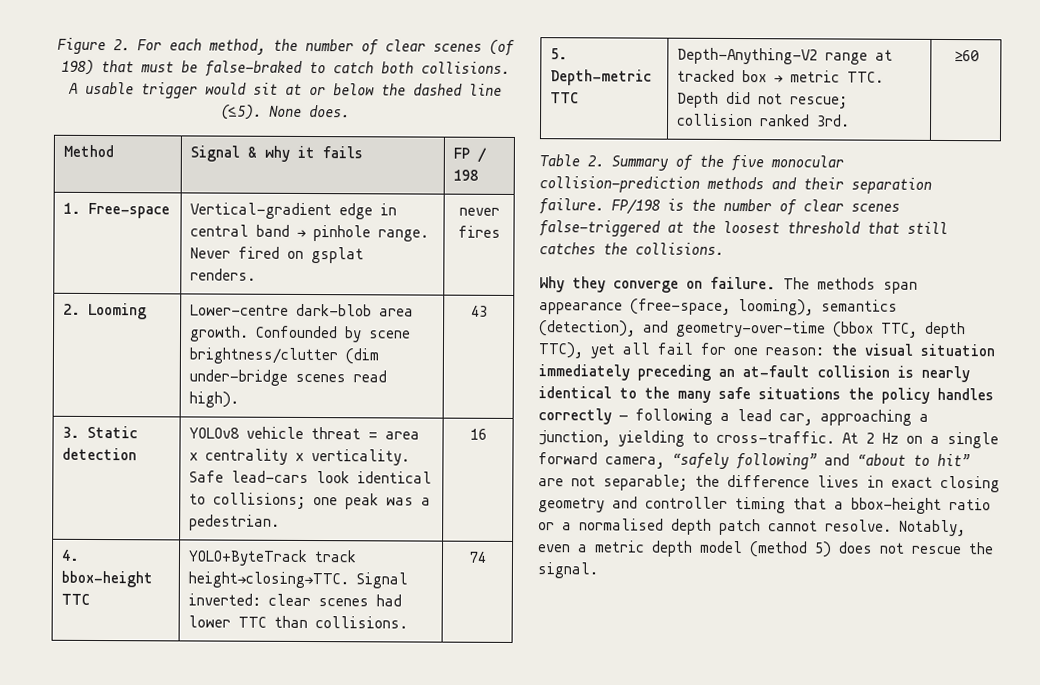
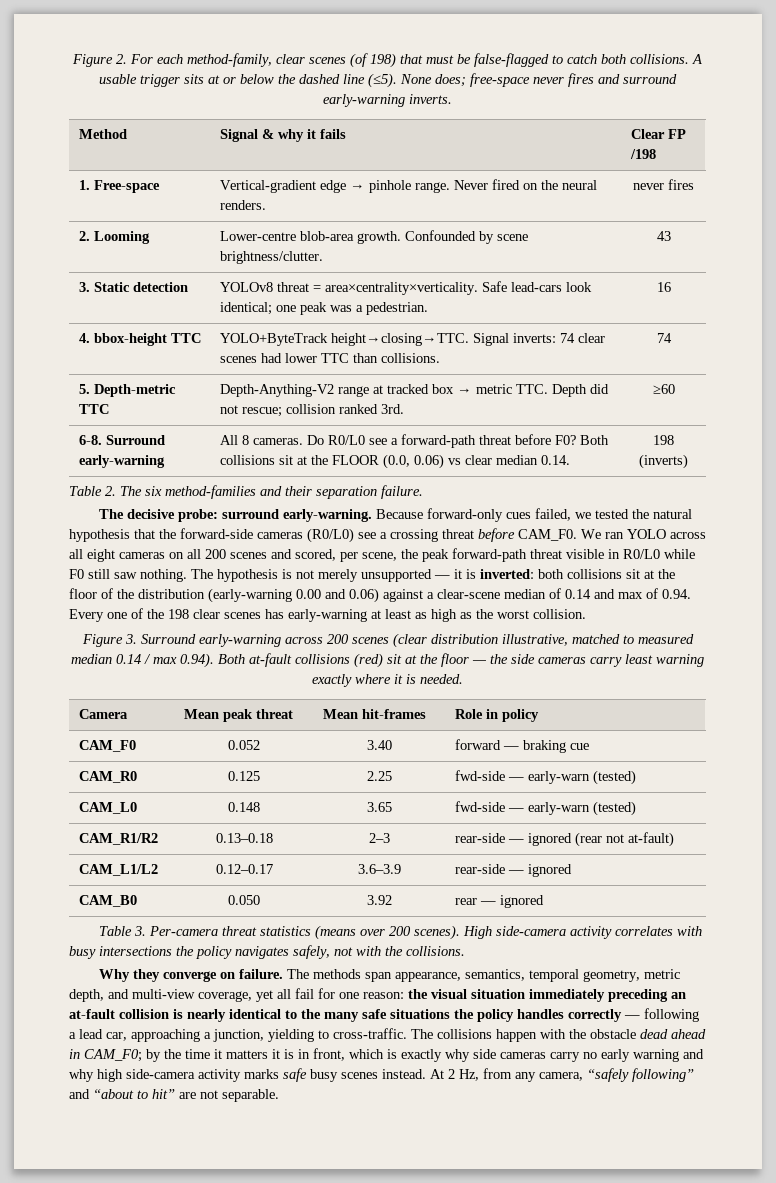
[208,38,379,56] method, the number of -> [187,53,272,67] method-family,
[204,60,303,77] false-braked -> [474,53,549,67] false-flagged
[204,82,278,95] would sit -> [184,74,204,84] sits
[308,104,350,118] does. -> [435,73,677,87] [323,94,452,107] does; free-space never fires and surround early-warning inverts.
[452,147,487,163] [452,169,478,181] FP / 198 -> [630,129,686,139] [629,149,656,159] Clear FP /198
[379,203,397,216] [189,224,290,237] in central band -> (346, 186) none
[310,247,364,264] gsplat -> [540,180,597,190] the neural
[295,303,414,317] dark-blob area -> [299,231,354,241] blob-area
[188,347,379,365] [188,369,387,386] [188,391,239,408] brightness/clutter (dim under-bridge scenes read high). -> [219,251,323,264] brightness/clutter.
[245,426,304,439] vehicle -> (273, 287) none
[384,431,420,440] [188,448,410,466] [188,470,432,484] [188,492,306,509] area × centrality × verticality. Safe lead-cars look identical to collisions; -> [324,281,592,295] [219,302,272,315] area×centrality×verticality. Safe lead-cars look identical;
[313,550,357,563] track -> (328, 339) none
[187,593,261,606] inverted: -> [512,333,575,343] inverts: 74
[539,154,844,172] [539,176,932,194] [539,198,900,216] [539,220,948,237] [539,242,596,255] // Table 2. Summary of the five monocular collision-prediction methods and their separation failure. FP/198 is the number of clear scenes false-triggered at the loosest threshold that still catches -> [78,435,165,445] [78,455,165,468] [219,434,609,448] [219,454,570,469] [653,435,674,445] [639,454,688,469] [69,485,423,499] [98,508,692,522] [69,528,706,543] [69,548,695,562] [69,569,675,582] [69,588,691,603] [69,608,586,622] [81,633,694,648] [71,653,704,668] [312,674,463,687] [78,709,128,719] [183,709,293,722] [322,709,426,719] [454,709,539,722] [78,740,136,752] [228,740,260,750] [367,740,392,750] [454,739,589,753] [78,771,137,783] [228,771,260,781] [367,771,392,781] [454,770,636,785] [78,802,137,814] [228,802,260,812] [367,802,392,812] [454,801,636,816] [78,833,158,845] [215,833,273,843] [369,833,390,843] [454,832,674,847] [78,864,158,876] [215,864,273,874] [358,864,401,874] [454,864,572,877] [78,895,137,907] [228,895,260,905] [367,895,392,905] [454,895,544,908] [98,925,702,940] [69,945,381,959] // 6-8. Surround early-warning | All 8 cameras. Do R0/L0 see a forward-path threat before F0? Both collisions sit at the FLOOR (0.0, 0.06) vs clear median 0.14. | 198 (inverts) // Table 2. The six method-families and their separation failure. // The decisive probe: surround early-warning. Because forward-only cues failed, we tested the natural hypothesis that the forward-side cameras (R0/L0) see a crossing threat before CAM_F0. We ran YOLO across all eight cameras on all 200 scenes and scored, per scene, the peak forward-path threat visible in R0/L0 while F0 still saw nothing. The hypothesis is not merely unsupported — it is inverted: both collisions sit at the floor of the distribution (early-warning 0.00 and 0.06) against a clear-scene median of 0.14 and max of 0.94. Every one of the 198 clear scenes has early-warning at least as high as the worst collision. // Figure 3. Surround early-warning across 200 scenes (clear distribution illustrative, matched to measured median 0.14 / max 0.94). Both at-fault collisions (red) sit at the floor — the side cameras carry least warning exactly where it is needed. // Camera | Mean peak threat | Mean hit-frames | Role in policy // CAM_F0 | 0.052 | 3.40 | forward — braking cue // CAM_R0 | 0.125 | 2.25 | fwd-side — early-warn (tested) // CAM_L0 | 0.148 | 3.65 | fwd-side — early-warn (tested) // CAM_R1/R2 | 0.13–0.18 | 2–3 | rear-side — ignored (rear not at-fault) // CAM_L1/L2 | 0.12–0.17 | 3.6–3.9 | rear-side — ignored // CAM_B0 | 0.050 | 3.92 | rear — ignored // Table 3. Per-camera threat statistics (means over 200 scenes). High side-camera activity correlates with busy intersections the policy navigates safely, not with
[539,298,898,316] [539,320,966,339] [538,342,584,359] appearance (free-space, looming), semantics (detection), and geometry-over-time (bbox TTC, depth TTC), -> [394,969,680,982] [69,989,252,1002] appearance, semantics, temporal geometry, metric depth, and multi-view coverage,
[842,432,999,449] [538,452,598,465] At 2 Hz on a single forward -> [411,1029,706,1042] [69,1048,704,1062] [69,1068,536,1082] The collisions happen with the obstacle dead ahead in CAM_F0; by the time it matters it is in front, which is exactly why side cameras carry no early warning and why high side-camera activity marks safe busy scenes instead. At 2 Hz, from any
[603,474,1000,493] [538,496,991,514] [538,518,966,537] [538,540,994,558] [537,562,598,579] separable; the difference lives in exact closing geometry and controller timing that a bbox-height ratio or a normalised depth patch cannot resolve. Notably, even a metric depth model (method 5) does not rescue the signal. -> [222,1089,279,1102] separable.

